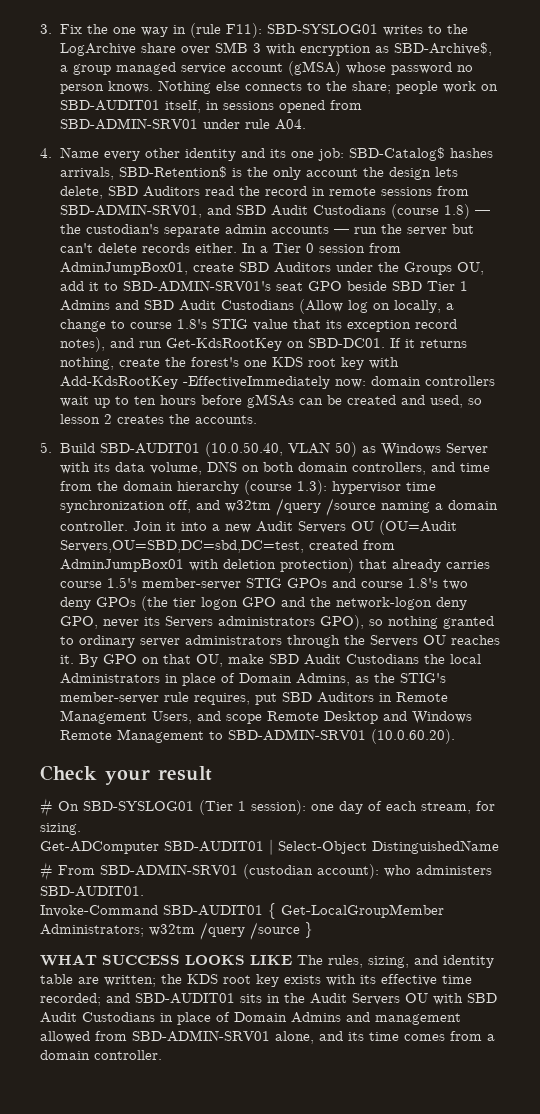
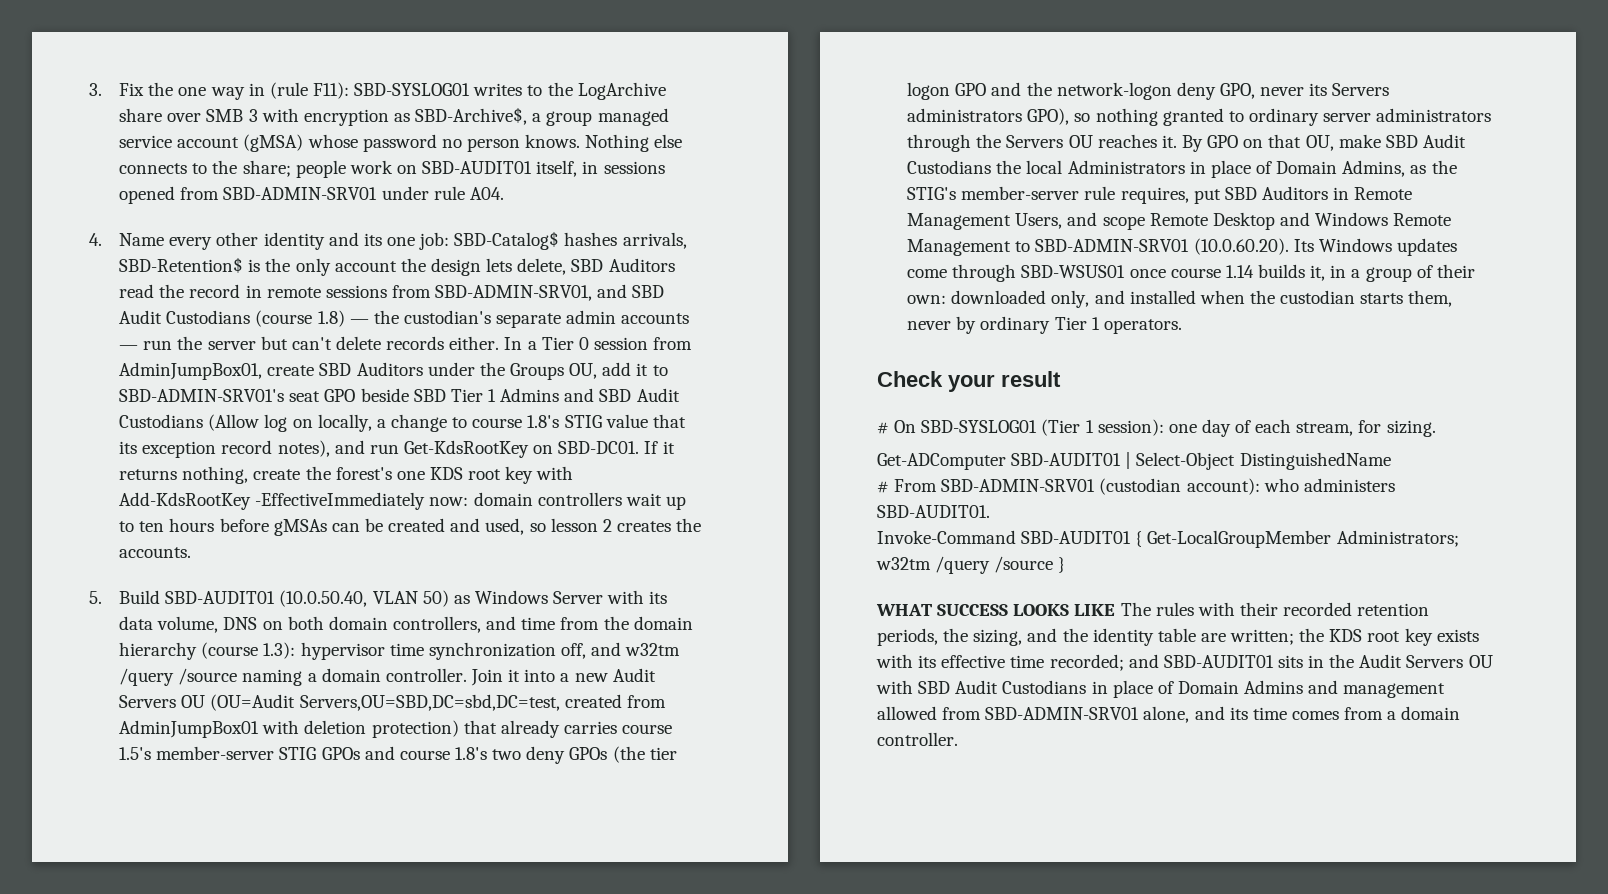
(455, 736) none -> [1293,238,1457,256] [907,264,1475,282] [907,290,1453,308] [907,316,1182,334] Its Windows updates come through SBD-WSUS01 once course 1.14 builds it, in a group of their own: downloaded only, and installed when the custodian starts them, never by ordinary Tier 1 operators.
[328,955,363,968] rules, -> [1155,602,1430,616] [877,628,969,646] rules with their recorded retention periods, the
(438, 960) none -> [1062,628,1088,642] the

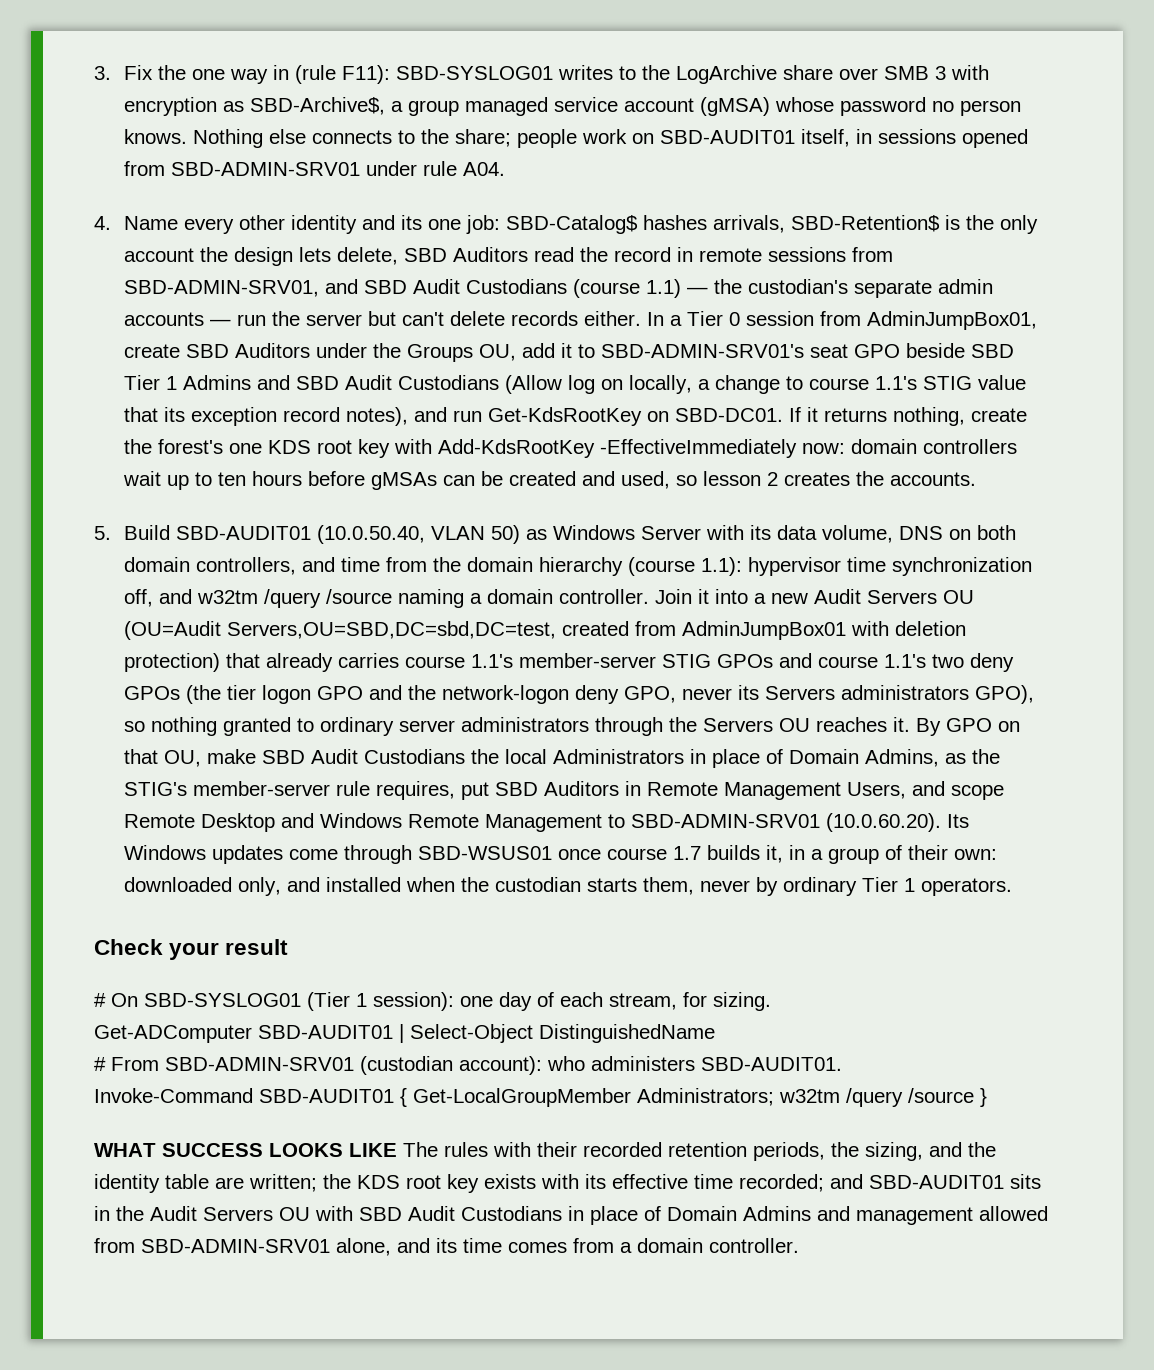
[317,310,345,327] 1.8) -> [646,279,682,298] 1.1)
[527,415,560,428] 1.8's -> [875,376,918,390] 1.1's
[263,642,296,659] 1.3): -> [701,557,743,576] 1.1):
[119,747,152,760] 1.5's -> [471,654,514,668] 1.1's
[454,747,487,760] 1.8's -> [884,654,927,668] 1.1's
[1225,265,1254,278] 1.14 -> [673,846,702,860] 1.7

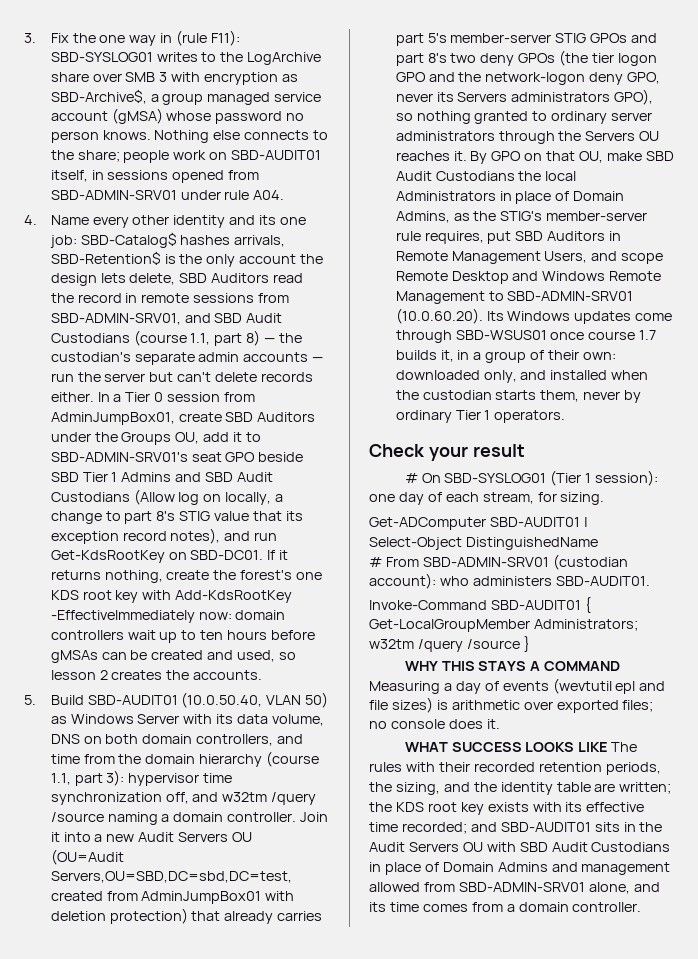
[646,279,682,298] 1.1) -> [190,330,261,346] 1.1, part 8)
[809,376,918,390] course 1.1's -> [124,511,176,524] part 8's
[701,557,743,576] 1.1): -> [50,770,125,786] 1.1, part 3):
[405,654,514,668] course 1.1's -> [395,33,447,46] part 5's
[818,654,927,668] course 1.1's -> [395,53,447,66] part 8's
(987, 1097) none -> [404,661,621,671] [369,678,666,694] [369,697,654,713] [369,719,500,729] // WHY THIS STAYS A COMMAND Measuring a day of events (wevtutil epl and file sizes) is arithmetic over exported files; no console does it.

